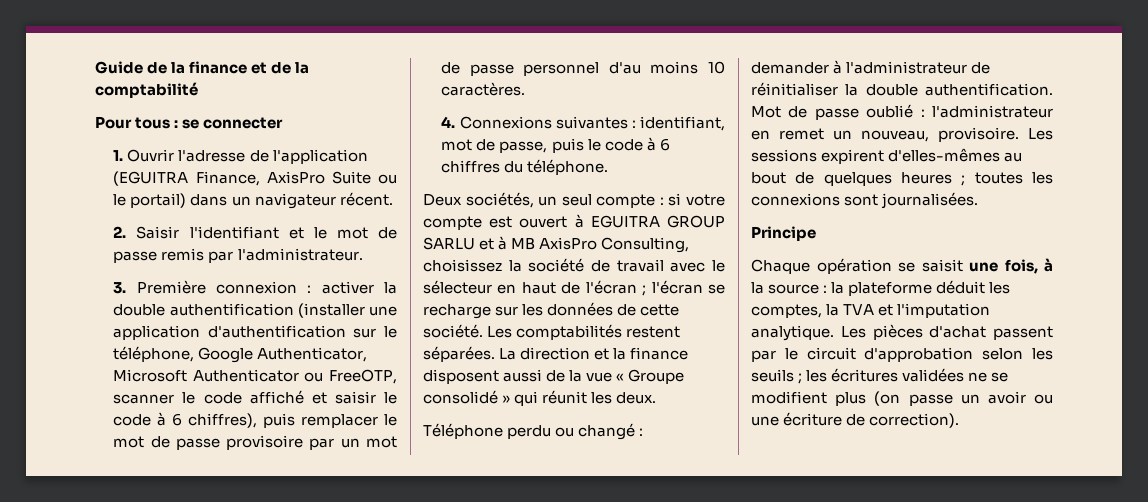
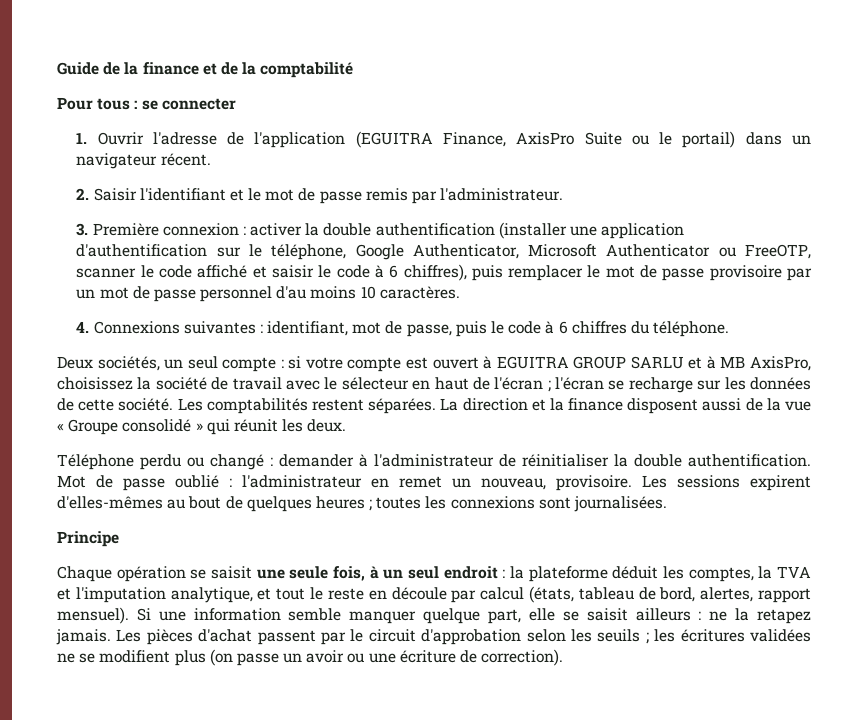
[539,237,690,253] AxisPro Consulting, -> [749,356,811,371] AxisPro,
(998, 267) none -> [289,566,329,579] seule
[751,282,820,294] la source -> [383,566,498,579] un seul endroit
[751,325,834,341] analytique. -> [170,586,811,603] [57,607,812,624] [56,629,111,645] analytique, et tout le reste en découle par calcul (états, tableau de bord, alertes, rapport mensuel). Si une information semble manquer quelque part, elle se saisit ailleurs : ne la retapez jamais.

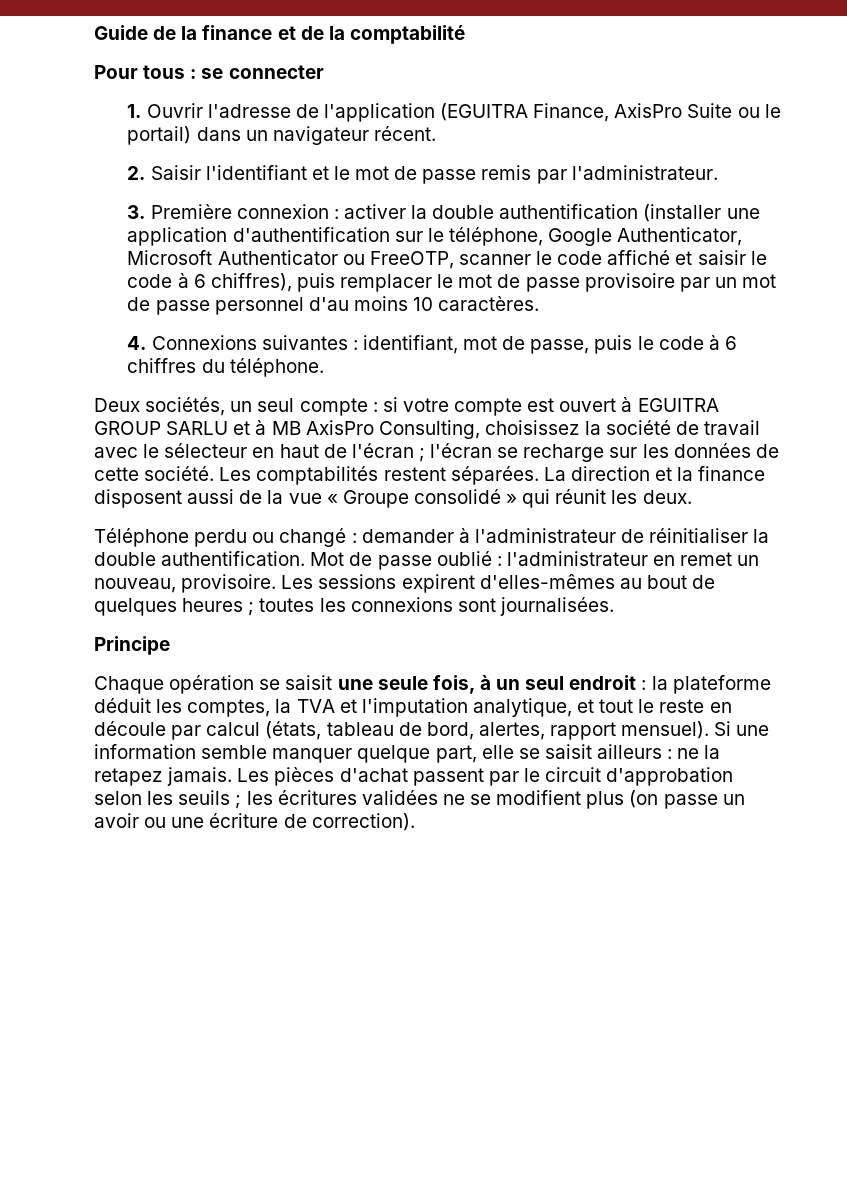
[749,356,811,371] AxisPro, -> [305,420,480,439] AxisPro Consulting,

